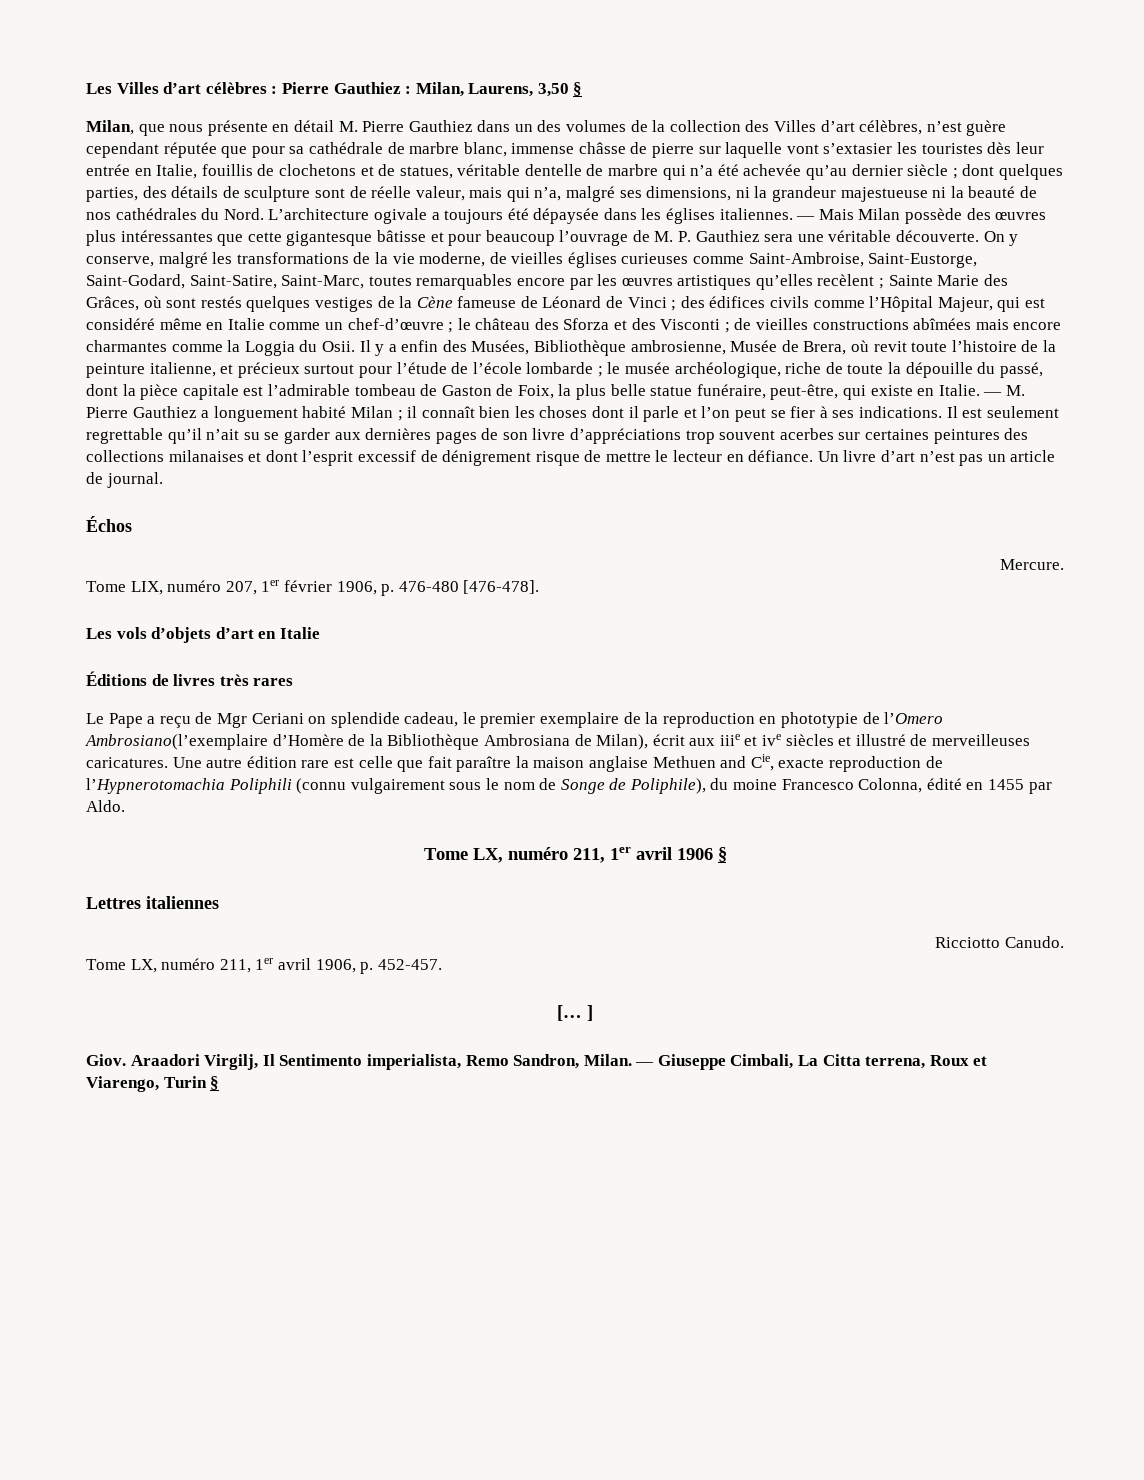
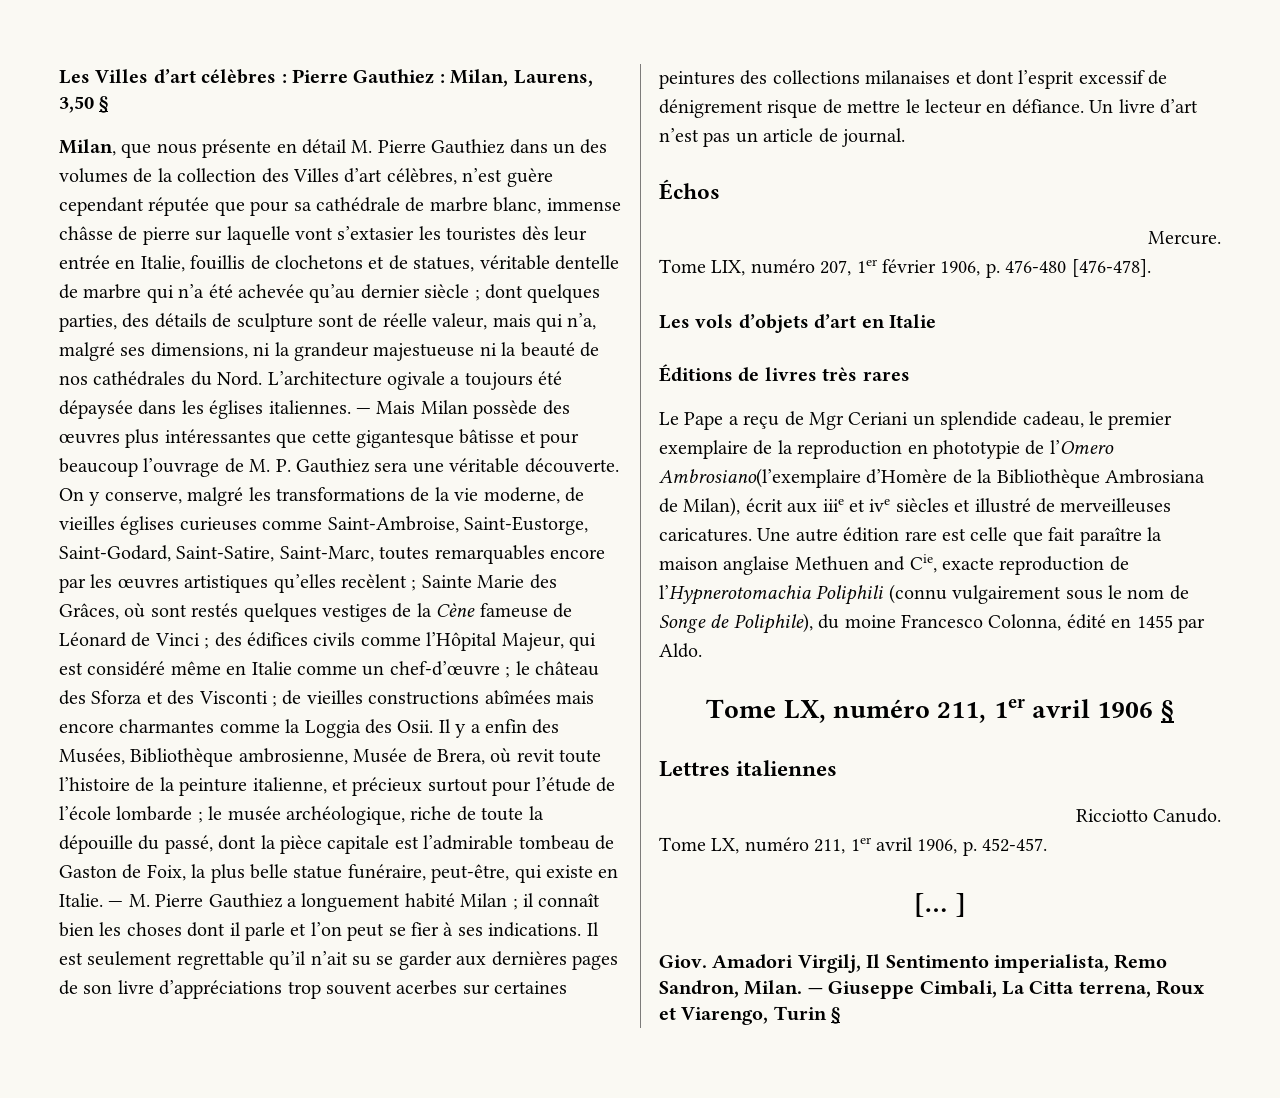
[299,340,318,352] du -> [365,719,392,734] des
[308,716,327,724] on -> [912,415,935,426] un
[130,1054,200,1066] Araadori -> [712,954,794,969] Amadori

